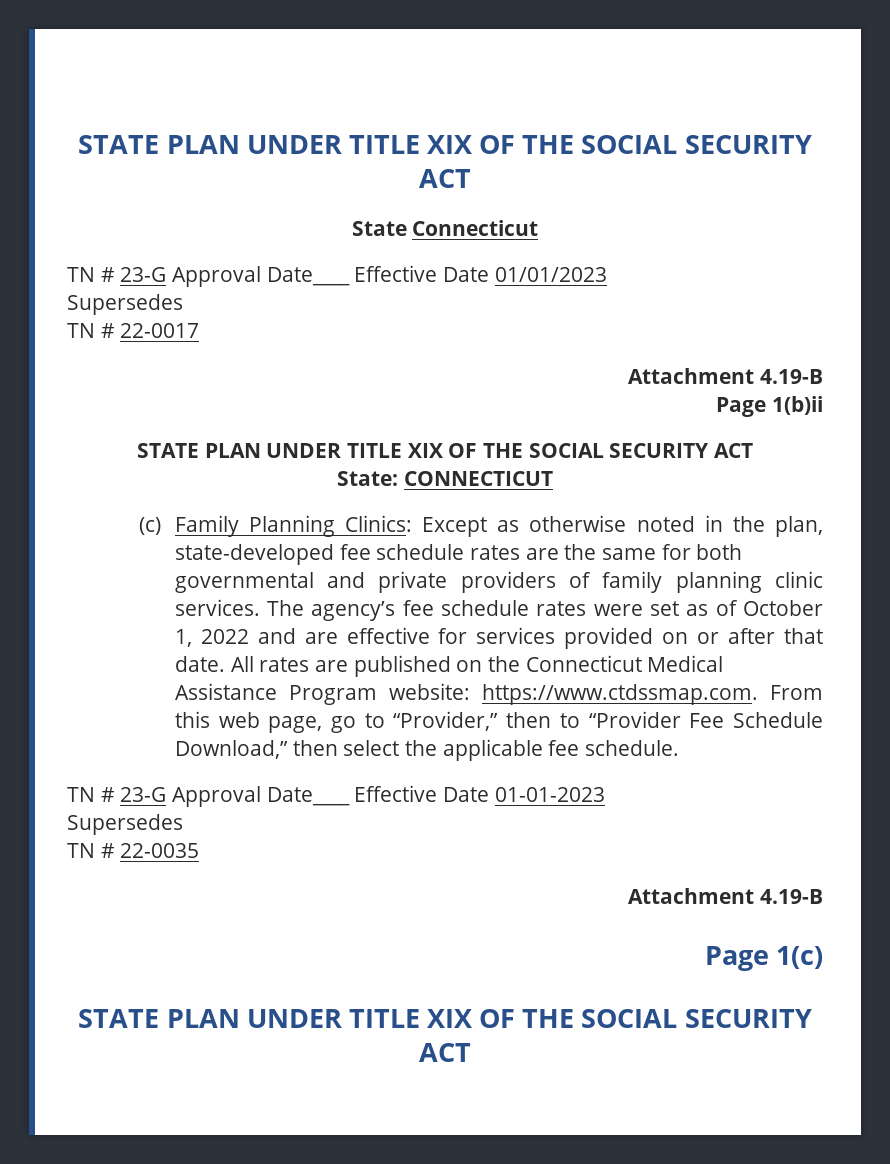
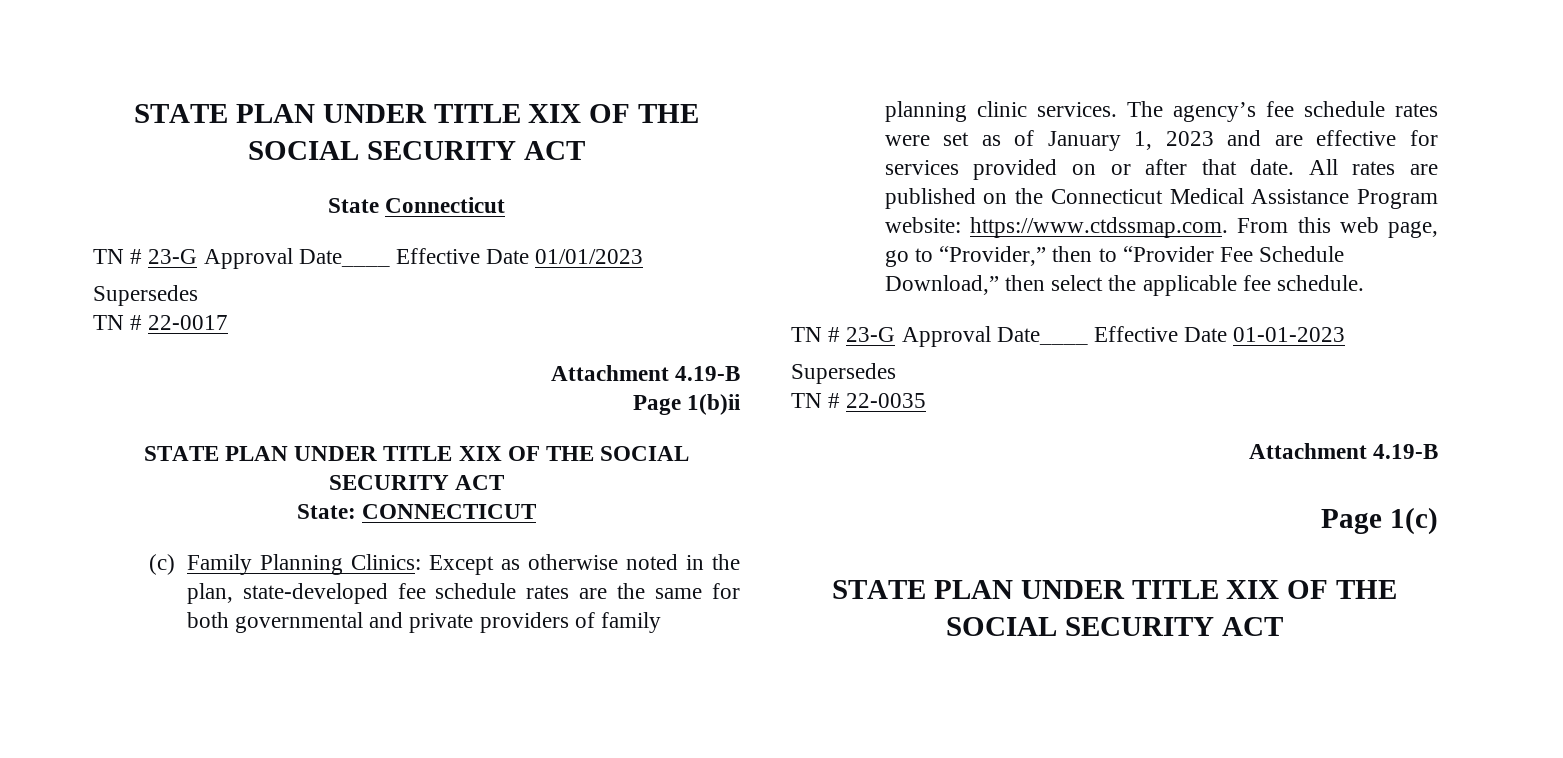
[743,600,823,616] [174,629,249,647] October 1, 2022 -> [1047,131,1214,151] January 1, 2023

